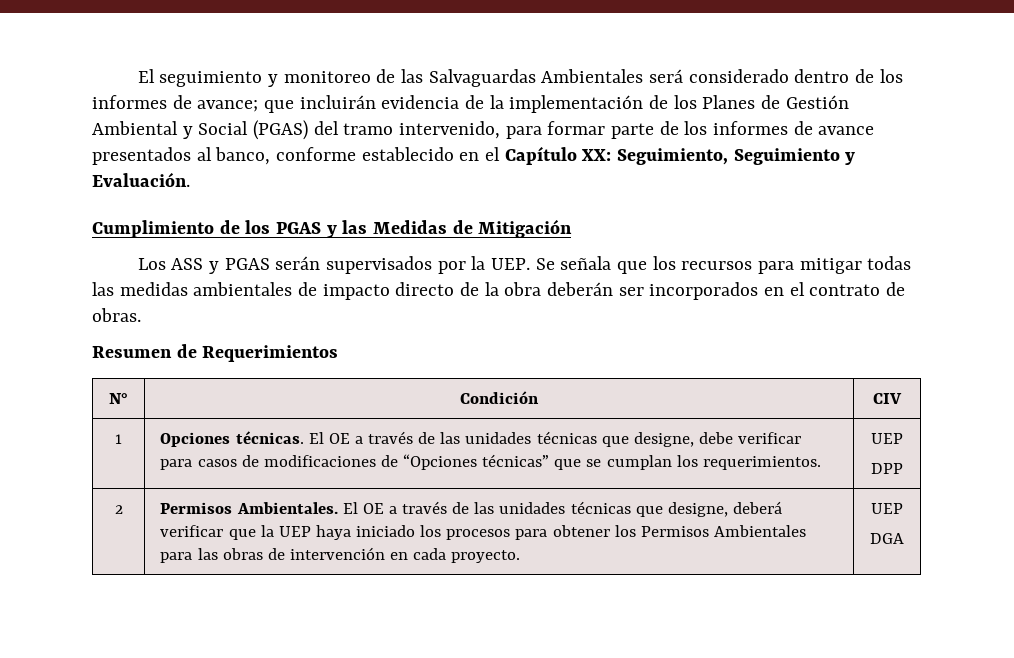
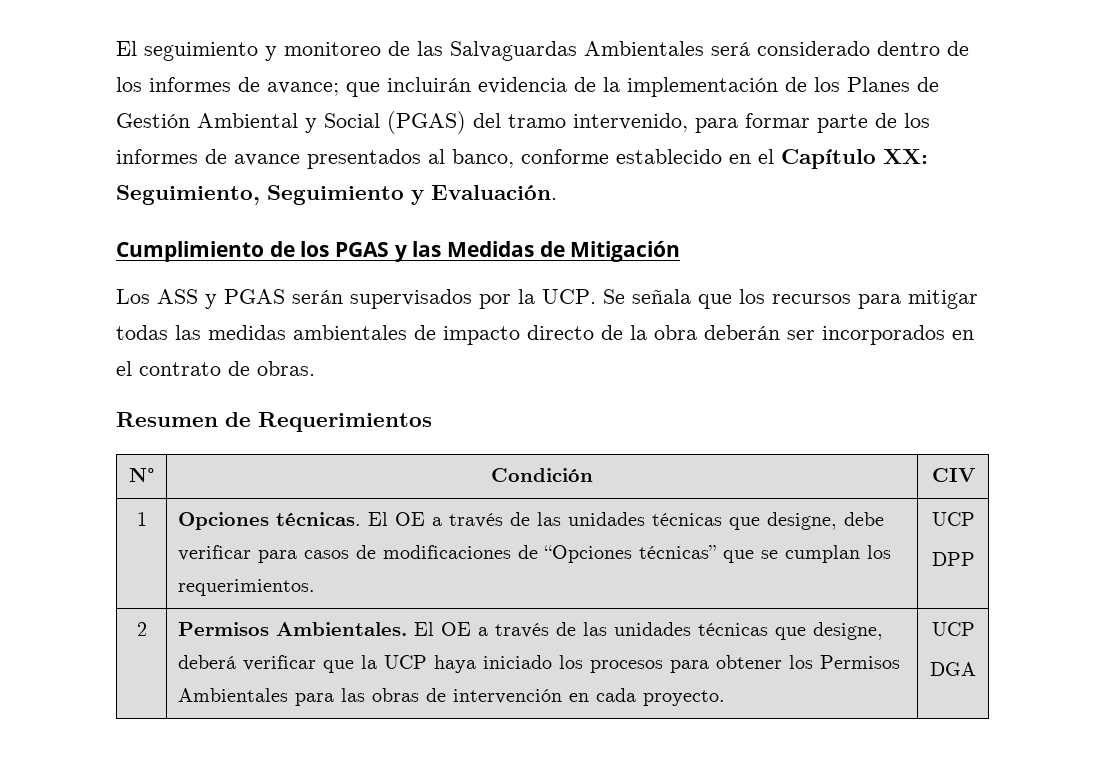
[490,258,530,270] UEP. -> [542,289,596,304] UCP.
[871,433,903,444] UEP -> [931,512,975,526] UCP
[278,526,311,537] UEP -> [383,655,427,669] UCP
[871,503,903,514] UEP -> [931,622,975,636] UCP

